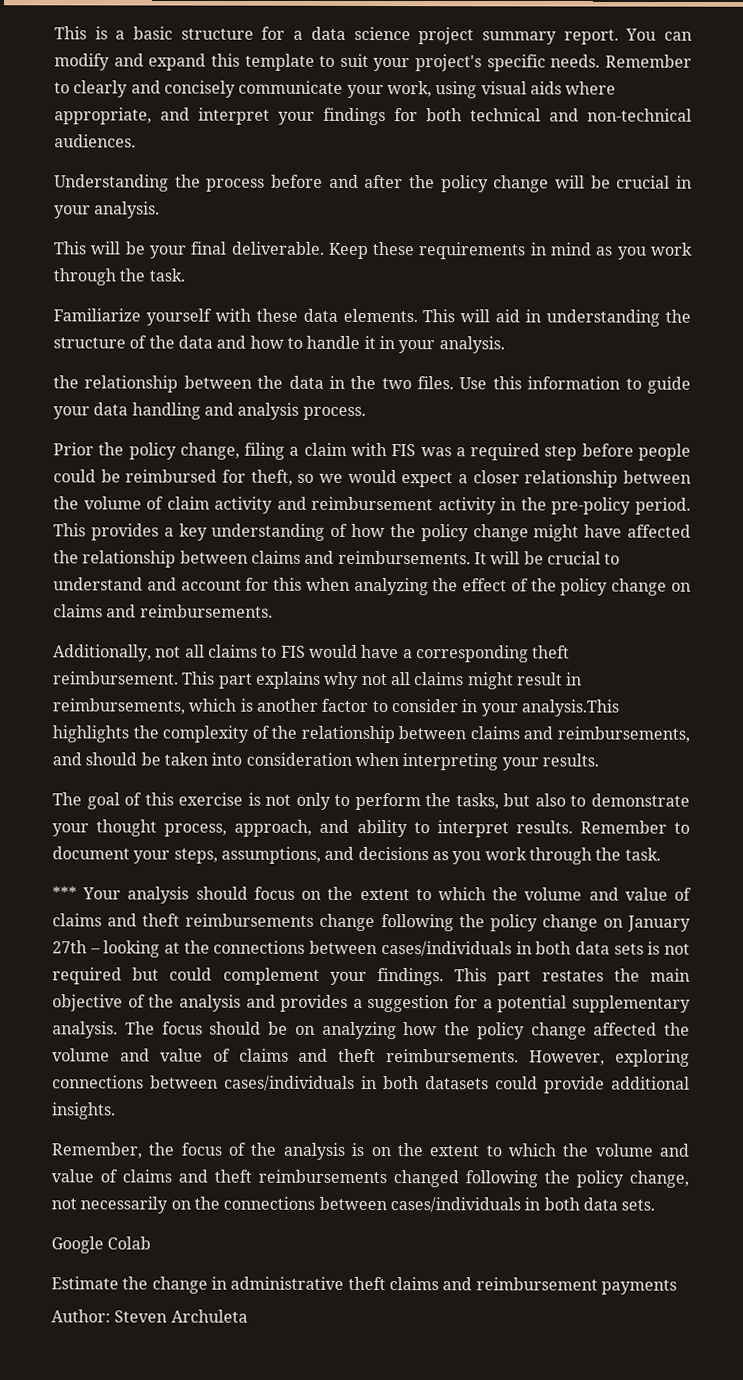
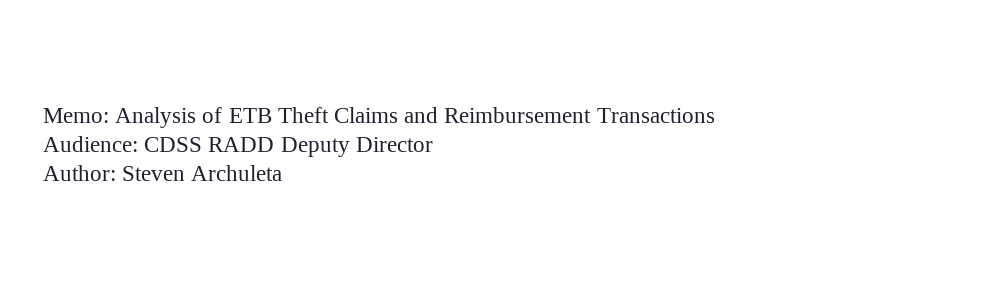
[54,26,692,45] [54,53,692,72] [54,80,617,99] [54,107,692,126] [54,134,136,148] [54,174,692,193] [54,201,161,219] [53,241,693,260] [53,268,185,286] [53,308,692,327] [53,335,505,354] [53,375,691,394] [53,402,366,420] [53,442,691,461] [53,469,691,488] [53,496,691,515] [53,523,691,542] [53,550,621,568] [53,577,691,596] [53,604,273,618] [53,644,571,663] [53,671,583,690] [52,698,619,717] [52,725,690,744] [52,752,599,771] [52,792,691,811] [52,819,691,838] [52,846,661,865] [52,886,692,904] [52,913,692,932] [52,940,691,958] [52,967,690,986] [52,994,691,1013] [52,1021,690,1040] [52,1048,691,1067] [52,1075,690,1094] [52,1102,116,1120] [51,1142,689,1160] [51,1169,689,1188] [51,1196,656,1214] [51,1236,152,1254] [51,1276,677,1295] This is a basic structure for a data science project summary report. You can modify and expand this template to suit your project's specific needs. Remember to clearly and concisely communicate your work, using visual aids where appropriate, and interpret your findings for both technical and non-technical audiences. // Understanding the process before and after the policy change will be crucial in your analysis. // This will be your final deliverable. Keep these requirements in mind as you work through the task. // Familiarize yourself with these data elements. This will aid in understanding the structure of the data and how to handle it in your analysis. // the relationship between the data in the two files. Use this information to guide your data handling and analysis process. // Prior the policy change, filing a claim with FIS was a required step before people could be reimbursed for theft, so we would expect a closer relationship between the volume of claim activity and reimbursement activity in the pre-policy period. This provides a key understanding of how the policy change might have affected the relationship between claims and reimbursements. It will be crucial to understand and account for this when analyzing the effect of the policy change on claims and reimbursements. // Additionally, not all claims to FIS would have a corresponding theft reimbursement. This part explains why not all claims might result in reimbursements, which is another factor to consider in your analysis.This highlights the complexity of the relationship between claims and reimbursements, and should be taken into consideration when interpreting your results. // The goal of this exercise is not only to perform the tasks, but also to demonstrate your thought process, approach, and ability to interpret results. Remember to document your steps, assumptions, and decisions as you work through the task. // *** Your analysis should focus on the extent to which the volume and value of claims and theft reimbursements change following the policy change on January 27th – looking at the connections between cases/individuals in both data sets is not required but could complement your findings. This part restates the main objective of the analysis and provides a suggestion for a potential supplementary analysis. The focus should be on analyzing how the policy change affected the volume and value of claims and theft reimbursements. However, exploring connections between cases/individuals in both datasets could provide additional insights. // Remember, the focus of the analysis is on the extent to which the volume and value of claims and theft reimbursements changed following the policy change, not necessarily on the connections between cases/individuals in both data sets. // Google Colab // Estimate the change in administrative theft claims and reimbursement payments -> [43,107,715,128] [43,136,433,157] Memo: Analysis of ETB Theft Claims and Reimbursement Transactions // Audience: CDSS RADD Deputy Director

